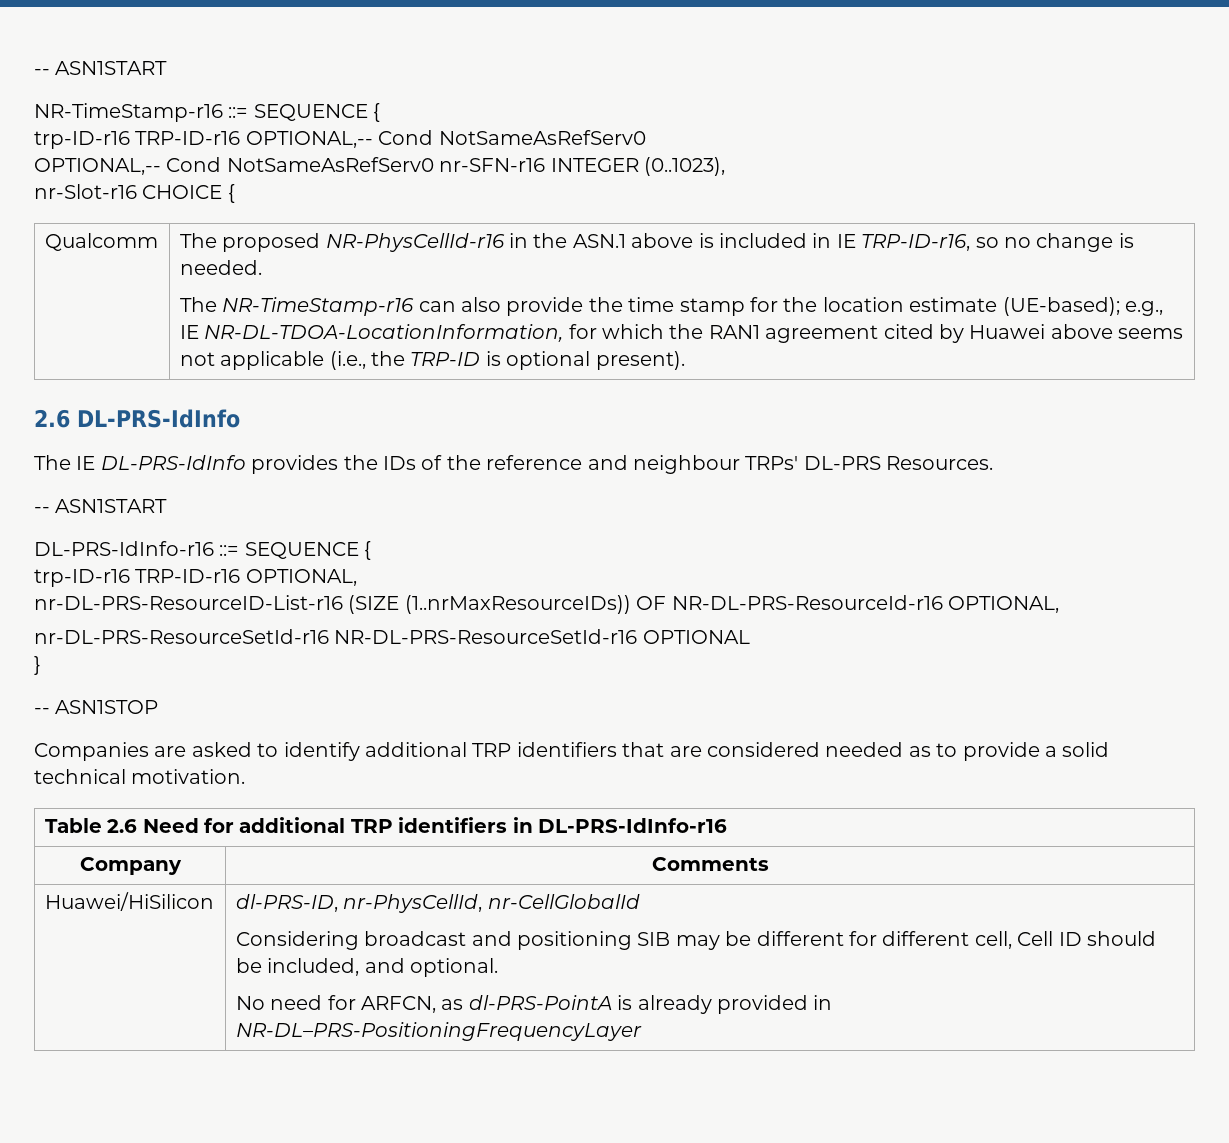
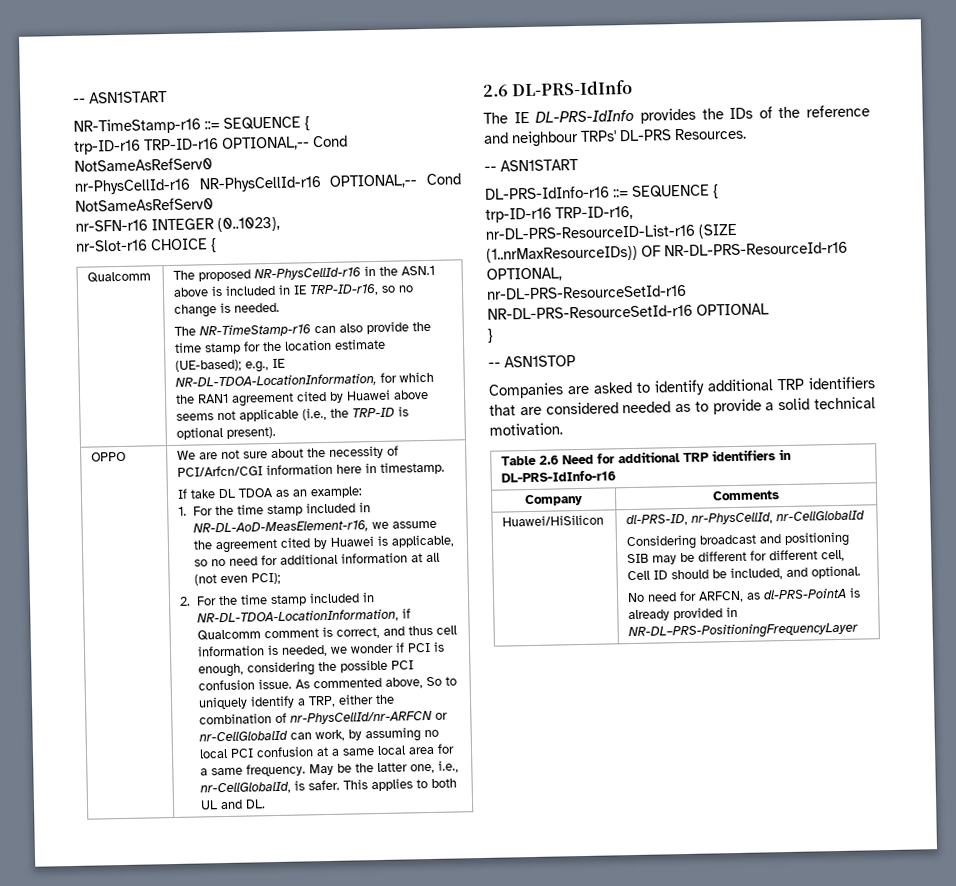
[34,157,434,175] OPTIONAL,-- Cond NotSameAsRefServ0 -> [74,173,462,195] [75,197,214,212] nr-PhysCellId-r16 NR-PhysCellId-r16 OPTIONAL,-- Cond NotSameAsRefServ0 //
(685, 360) none -> [91,451,127,462] [177,445,400,460] [177,461,446,477] [177,486,364,499] [178,502,371,517] [192,520,437,535] [192,534,455,554] [193,552,440,567] [193,572,281,586] [179,592,375,607] [196,608,411,625] [196,625,457,641] [196,641,445,657] [197,659,414,678] [197,676,457,691] [197,694,395,710] [198,710,448,725] [198,727,439,743] [198,743,455,759] [199,760,459,777] [199,778,457,795] [199,799,266,810] // OPPO | We are not sure about the necessity of PCI/Arfcn/CGI information here in timestamp. // If take DL TDOA as an example: // 1. For the time stamp included in NR-DL-AoD-MeasElement-r16, we assume the agreement cited by Huawei is applicable, so no need for additional information at all (not even PCI); // 2. For the time stamp included in NR-DL-TDOA-LocationInformation, if Qualcomm comment is correct, and thus cell information is needed, we wonder if PCI is enough, considering the possible PCI confusion issue. As commented above, So to uniquely identify a TRP, either the combination of nr-PhysCellId/nr-ARFCN or nr-CellGlobalId can work, by assuming no local PCI confusion at a same local area for a same frequency. May be the latter one, i.e., nr-CellGlobalId, is safer. This applies to both UL and DL.
[135,569,357,586] TRP-ID-r16 OPTIONAL, -> [555,205,633,221] TRP-ID-r16,

